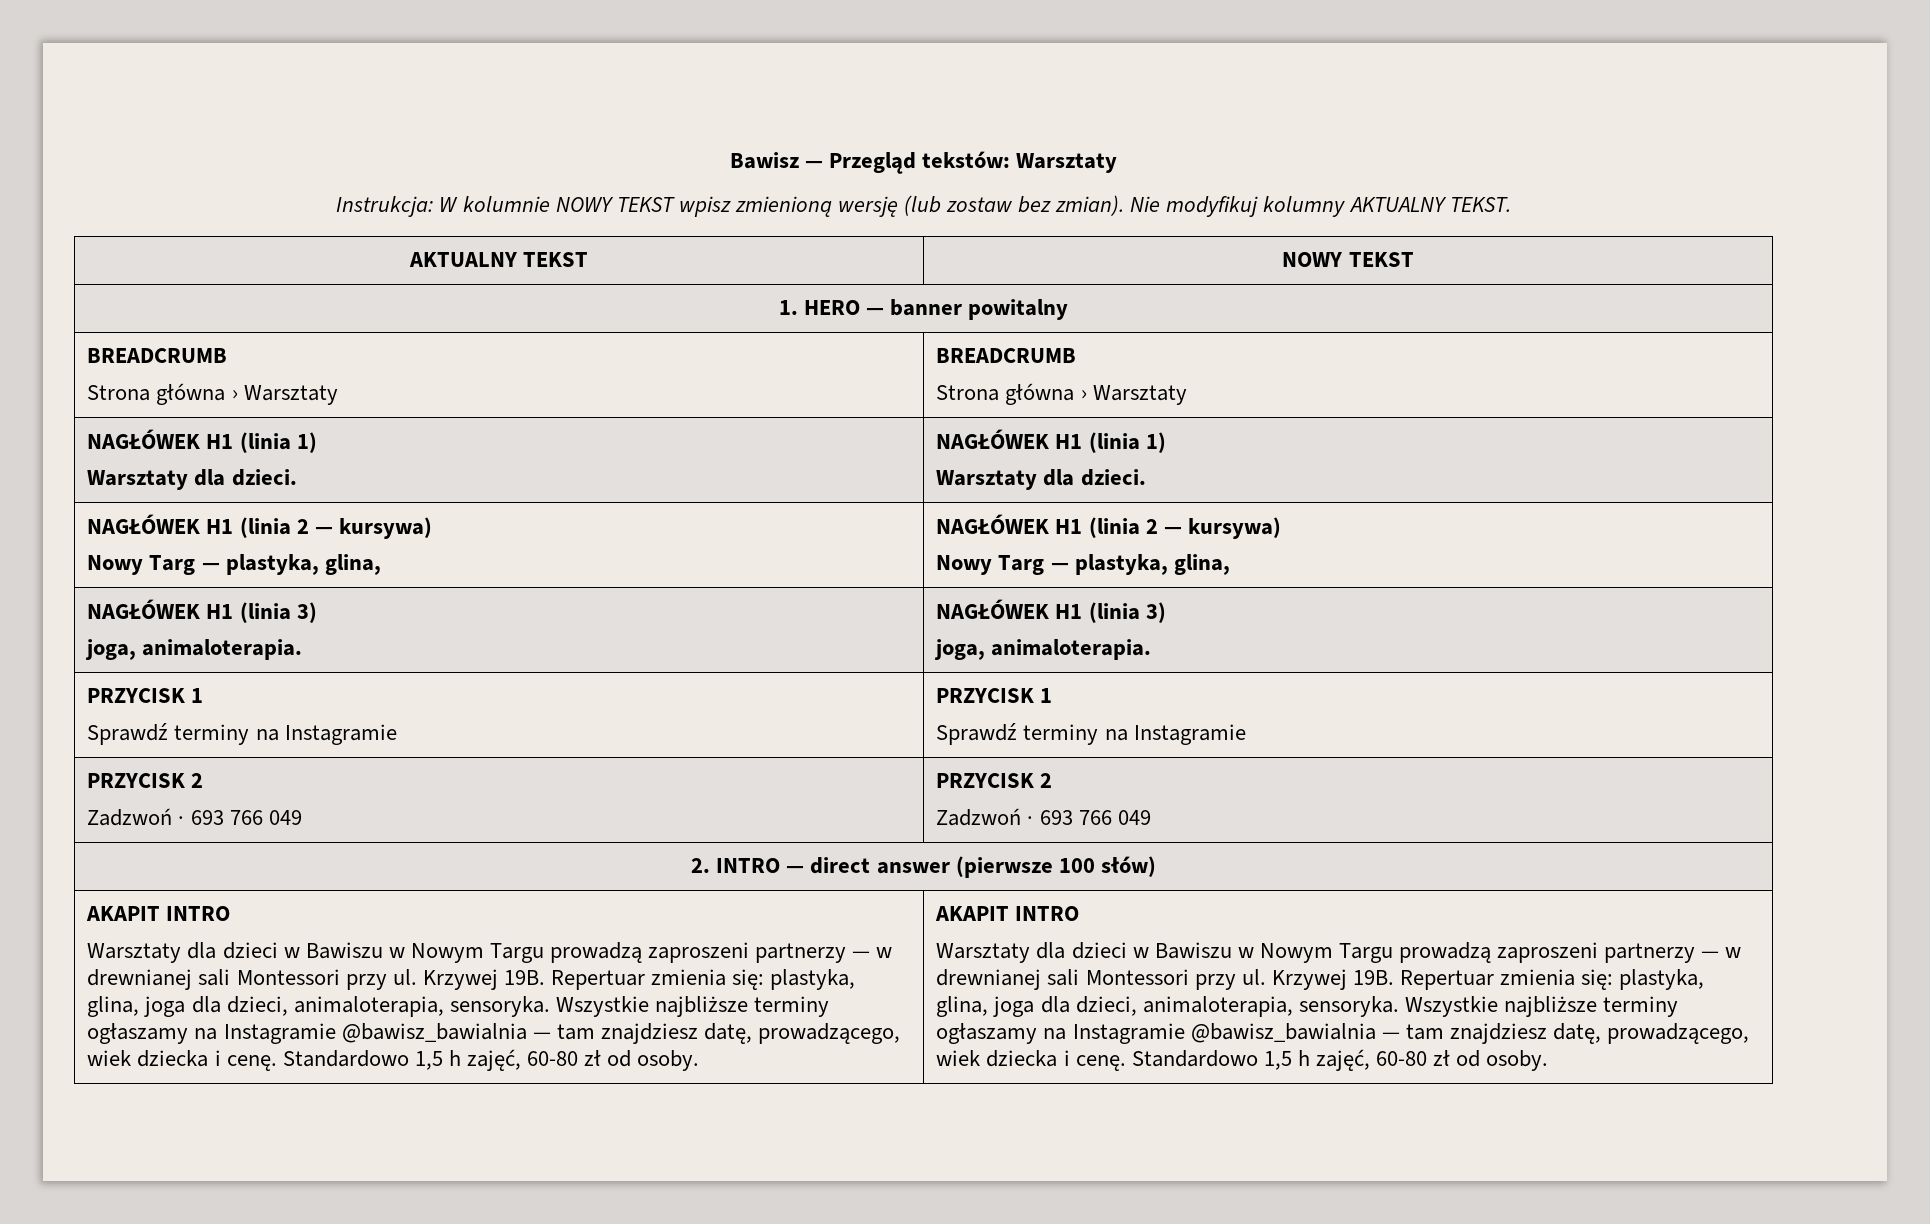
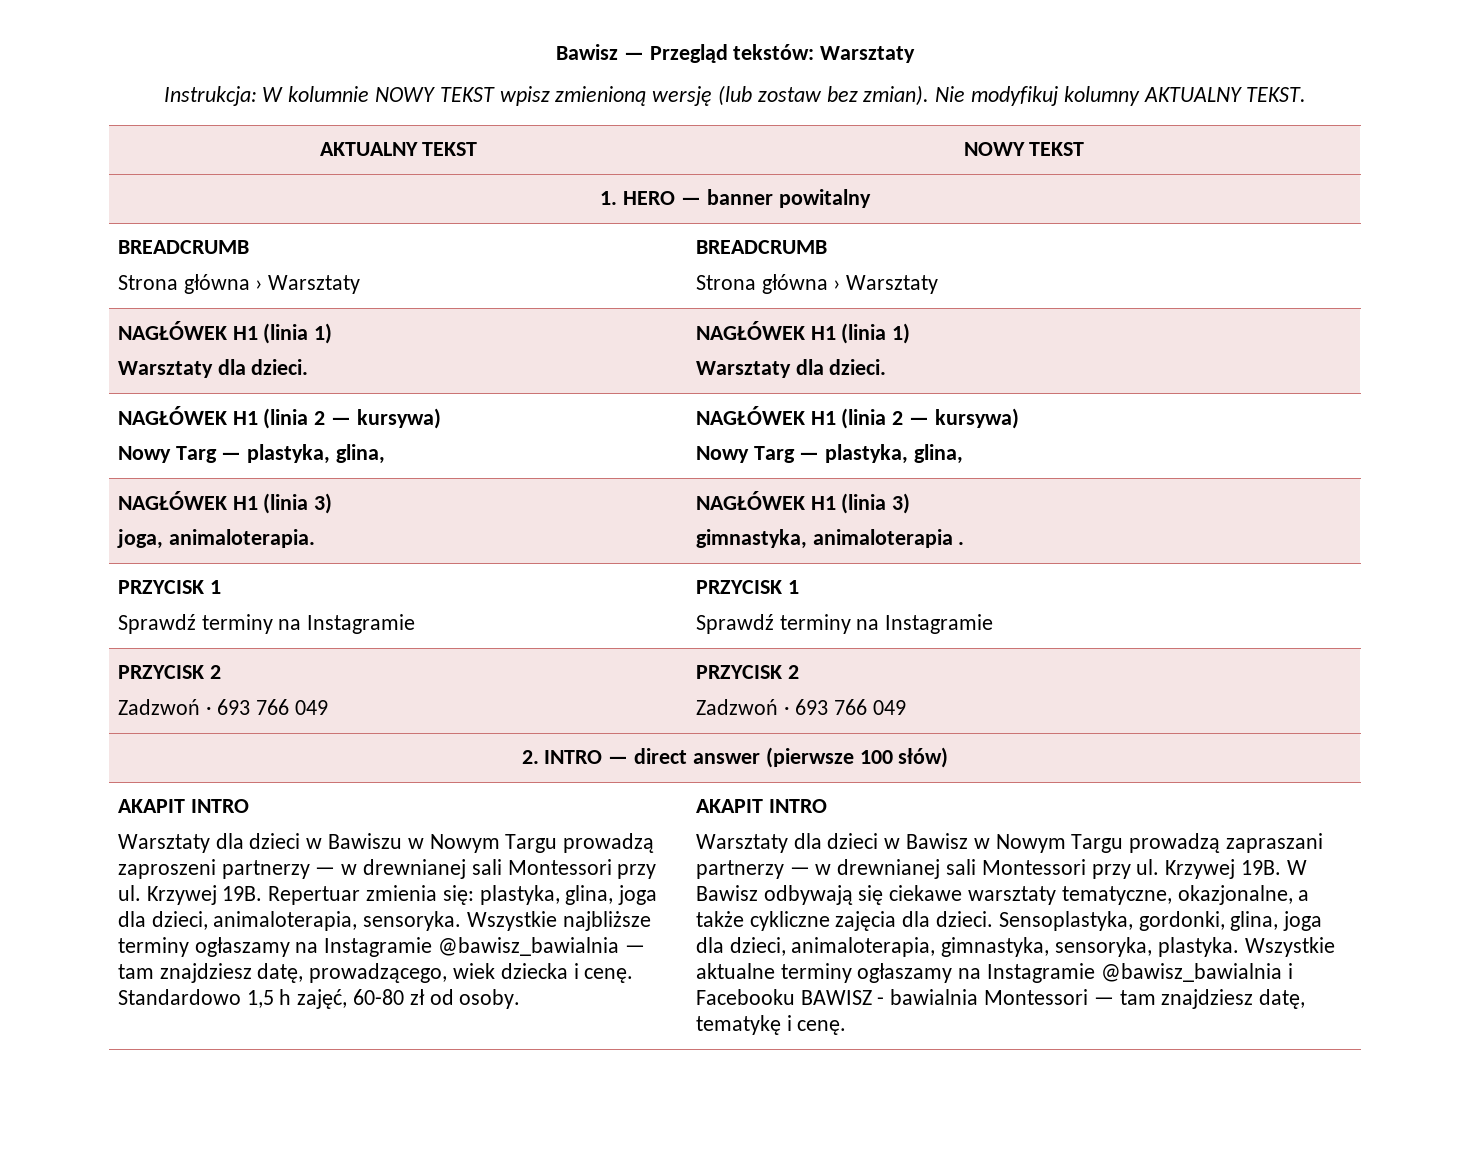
[934,639,1152,660] joga, animaloterapia. -> [695,529,965,549] gimnastyka, animaloterapia .
[1154,942,1599,963] Bawiszu w Nowym Targu prowadzą zaproszeni -> [905,833,1323,853] Bawisz w Nowym Targu prowadzą zapraszani
[1399,969,1705,990] [936,996,1678,1017] [936,1023,1749,1044] [936,1049,1549,1071] Repertuar zmienia się: plastyka, glina, joga dla dzieci, animaloterapia, sensoryka. Wszystkie najbliższe terminy ogłaszamy na Instagramie @bawisz_bawialnia — tam znajdziesz datę, prowadzącego, wiek dziecka i cenę. Standardowo 1,5 h zajęć, 60-80 zł od osoby. -> [1286,860,1307,875] [695,885,1310,905] [695,911,1323,931] [695,937,1335,957] [695,963,1293,983] [695,989,1306,1009] [695,1015,847,1035] W Bawisz odbywają się ciekawe warsztaty tematyczne, okazjonalne, a także cykliczne zajęcia dla dzieci. Sensoplastyka, gordonki, glina, joga dla dzieci, animaloterapia, gimnastyka, sensoryka, plastyka. Wszystkie aktualne terminy ogłaszamy na Instagramie @bawisz_bawialnia i Facebooku BAWISZ - bawialnia Montessori — tam znajdziesz datę, tematykę i cenę.

